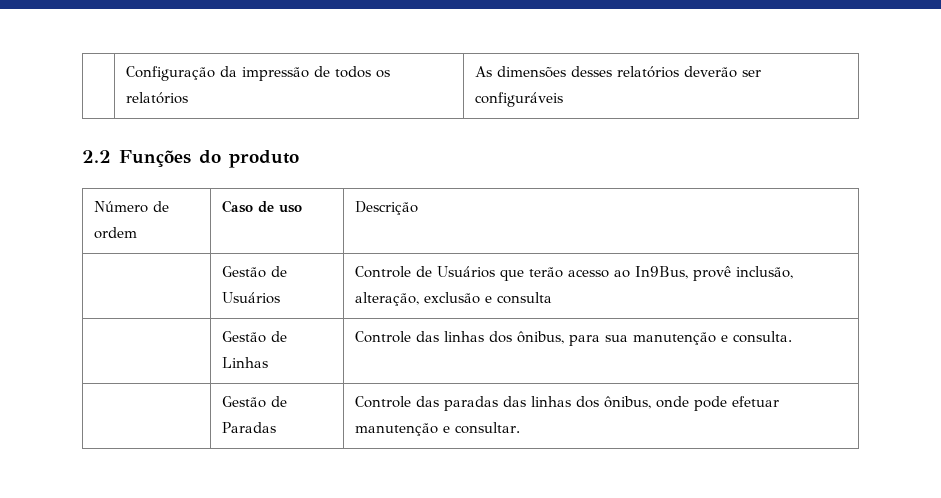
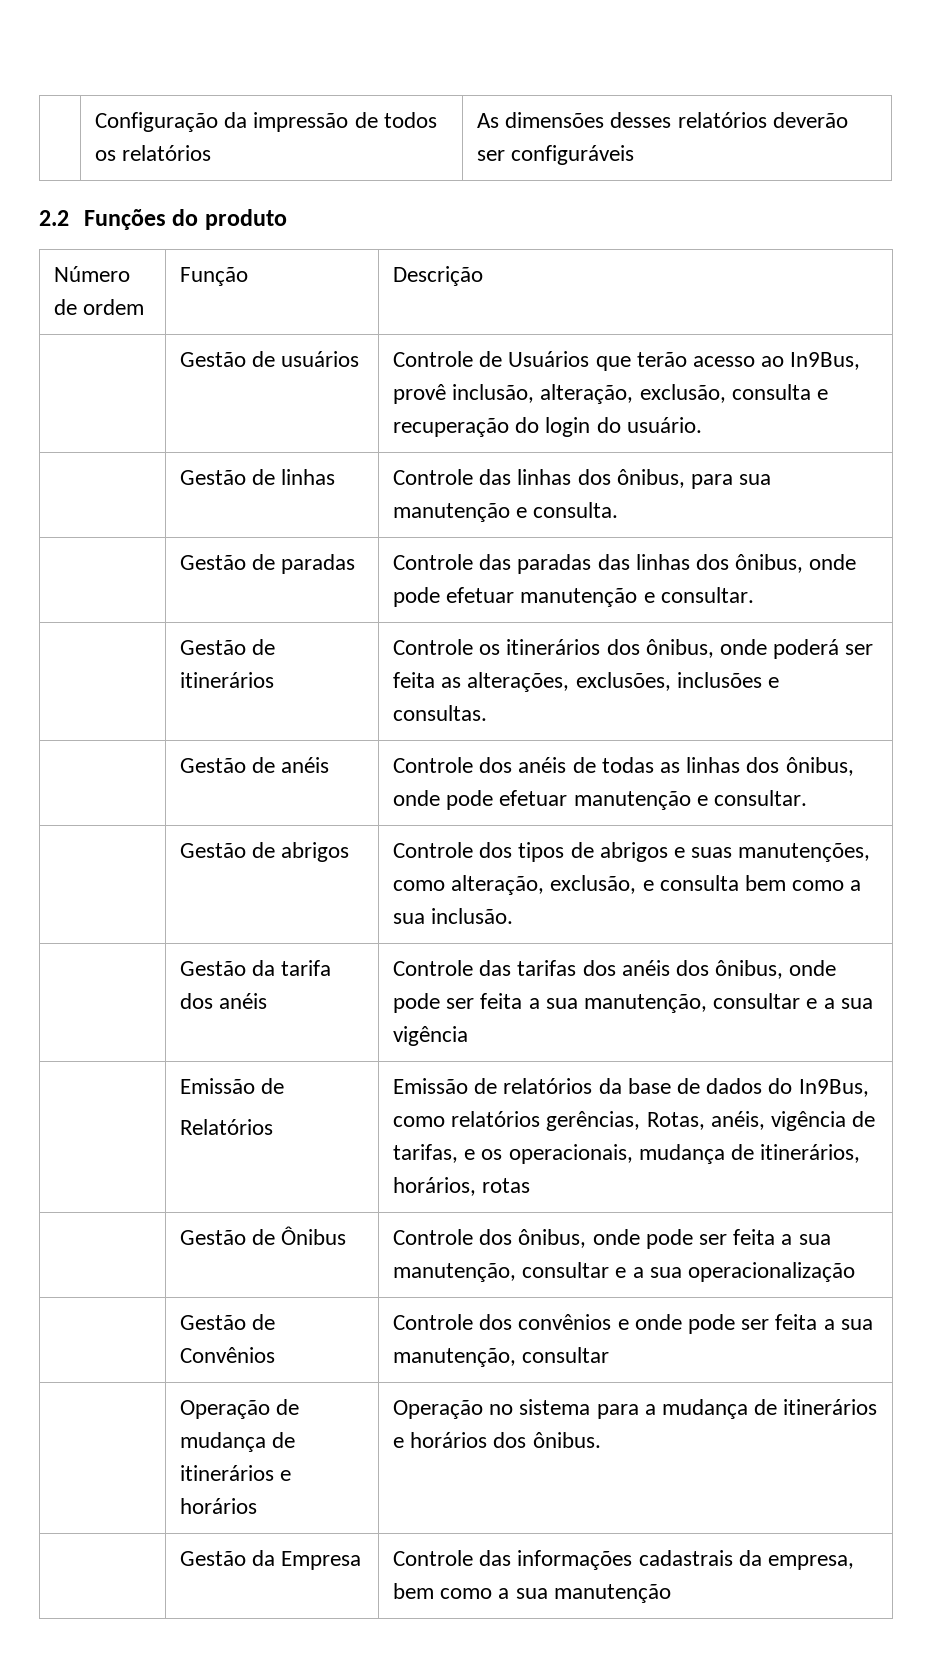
[222,200,303,213] Caso de uso -> [179,267,248,286] Função
[222,292,281,304] Usuários -> [281,351,360,367] usuários
[424,292,553,304] [222,331,288,343] [222,357,269,368] exclusão e consulta // | Gestão de Linhas -> [639,384,829,403] [392,417,702,437] [179,469,336,485] exclusão, consulta e recuperação do login do usuário. // | Gestão de linhas
[222,422,277,433] Paradas -> [281,554,356,574] paradas
(521, 428) none -> [179,639,276,655] [179,672,274,688] [392,639,874,659] [392,672,780,692] [392,705,487,721] [179,757,330,773] [392,757,854,776] [392,790,808,810] [179,842,350,862] [392,842,871,862] [392,875,862,895] [392,908,514,924] [179,960,332,976] [179,993,268,1009] [392,960,837,979] [392,993,873,1013] [392,1026,468,1046] [179,1078,285,1094] [179,1119,273,1135] [392,1078,869,1097] [392,1111,876,1131] [392,1144,861,1164] [392,1177,531,1196] [179,1226,347,1245] [392,1229,831,1249] [392,1262,856,1282] [179,1314,276,1330] [179,1347,275,1363] [392,1314,873,1334] [392,1347,610,1367] [179,1399,300,1419] [179,1432,296,1452] [179,1465,292,1481] [179,1498,257,1514] [392,1399,878,1419] [392,1432,601,1448] [179,1550,362,1570] [392,1550,855,1570] [392,1583,671,1603] // | Gestão de itinerários | Controle os itinerários dos ônibus, onde poderá ser feita as alterações, exclusões, inclusões e consultas. // | Gestão de anéis | Controle dos anéis de todas as linhas dos ônibus, onde pode efetuar manutenção e consultar. // | Gestão de abrigos | Controle dos tipos de abrigos e suas manutenções, como alteração, exclusão, e consulta bem como a sua inclusão. // | Gestão da tarifa dos anéis | Controle das tarifas dos anéis dos ônibus, onde pode ser feita a sua manutenção, consultar e a sua vigência // | Emissão de // Relatórios | Emissão de relatórios da base de dados do In9Bus, como relatórios gerências, Rotas, anéis, vigência de tarifas, e os operacionais, mudança de itinerários, horários, rotas // | Gestão de Ônibus | Controle dos ônibus, onde pode ser feita a sua manutenção, consultar e a sua operacionalização // | Gestão de Convênios | Controle dos convênios e onde pode ser feita a sua manutenção, consultar // | Operação de mudança de itinerários e horários | Operação no sistema para a mudança de itinerários e horários dos ônibus. // | Gestão da Empresa | Controle das informações cadastrais da empresa, bem como a sua manutenção

